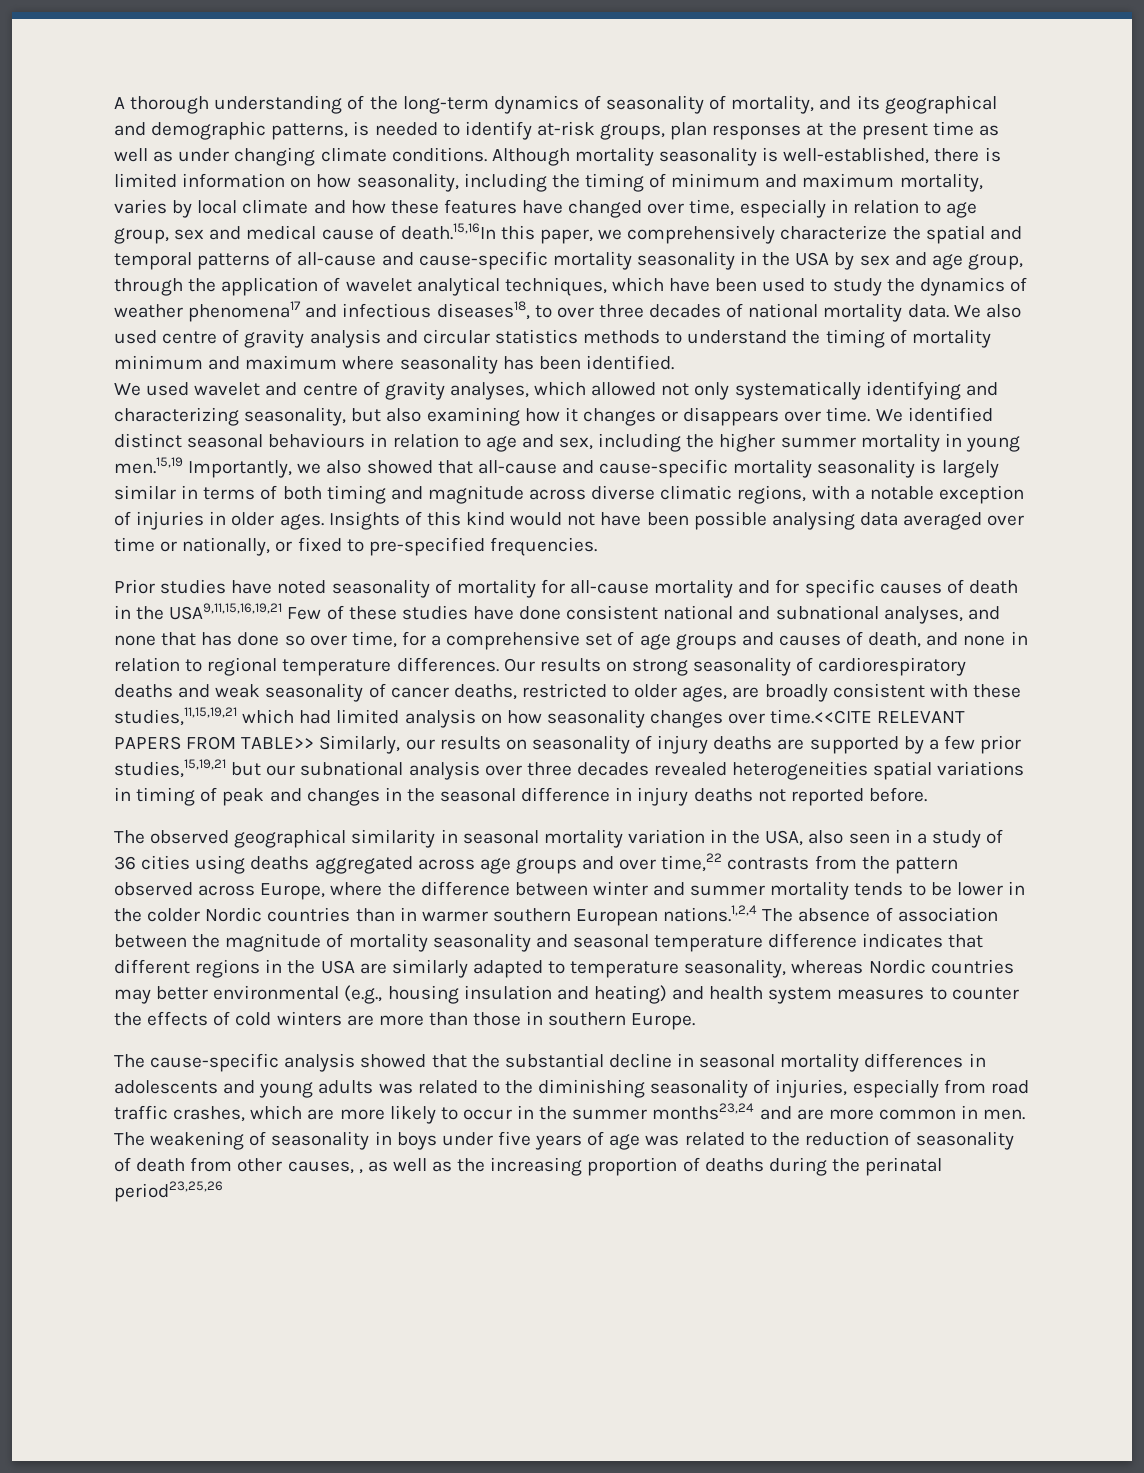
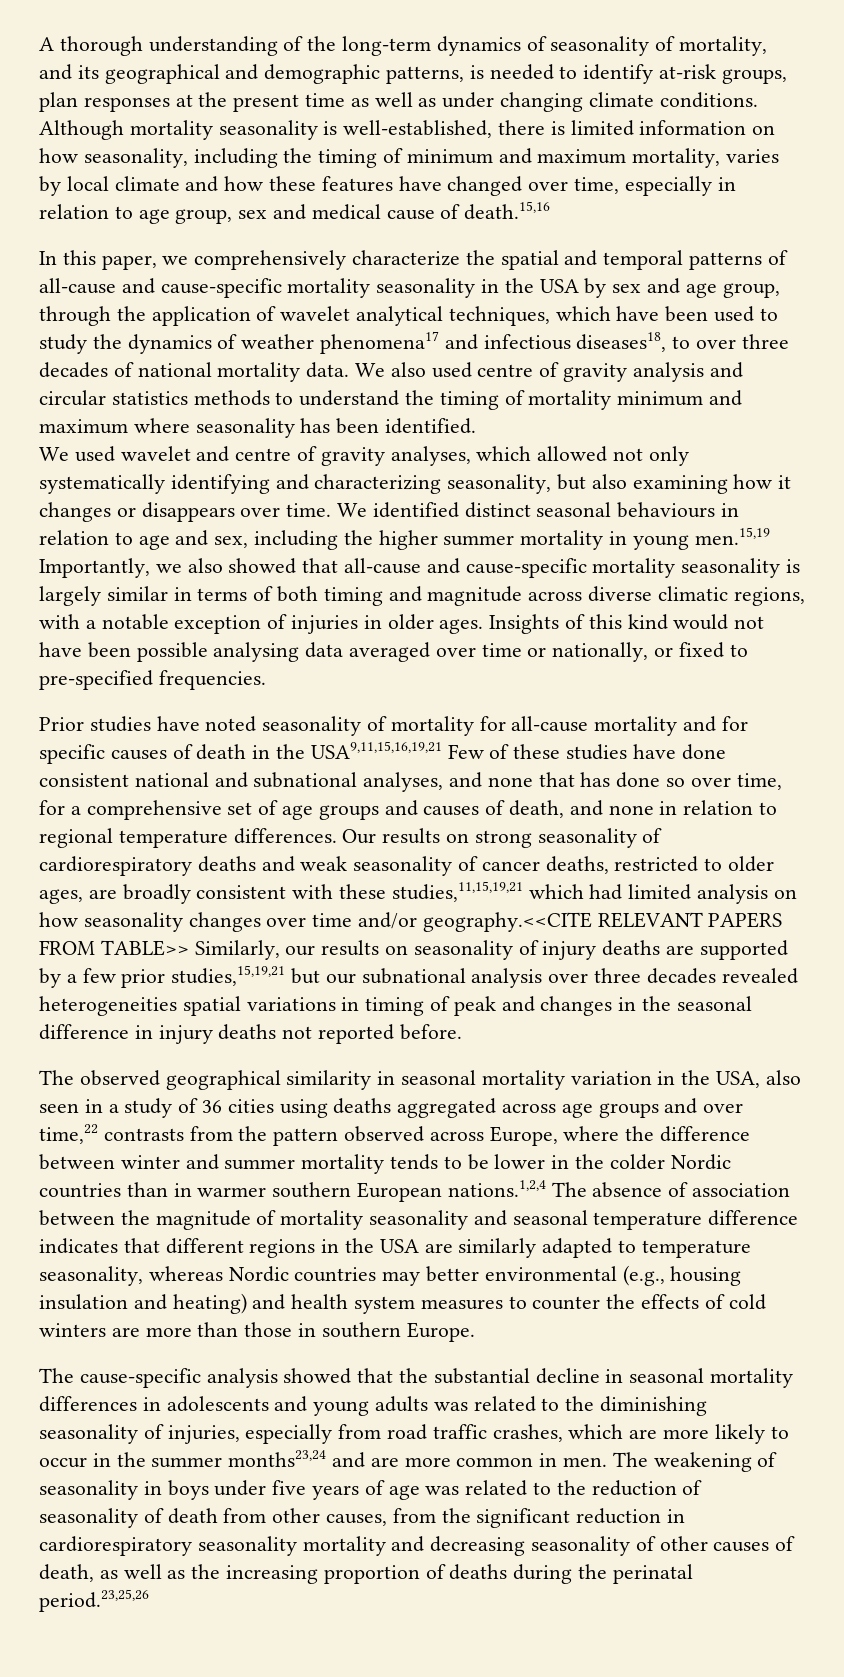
[400,223,496,240] death.15,16In -> [464,201,551,220] [39,251,57,265] death.15,16 // In
[770,709,873,724] time.<<CITE -> [312,912,592,932] time and/or geography.<<CITE
[358,1169,363,1174] , -> [392,1508,686,1528] [39,1536,796,1556] [39,1564,94,1582] from the significant reduction in cardiorespiratory seasonality mortality and decreasing seasonality of other causes of death,
[114,1181,223,1202] period23,25,26 -> [39,1589,149,1612] period.23,25,26

